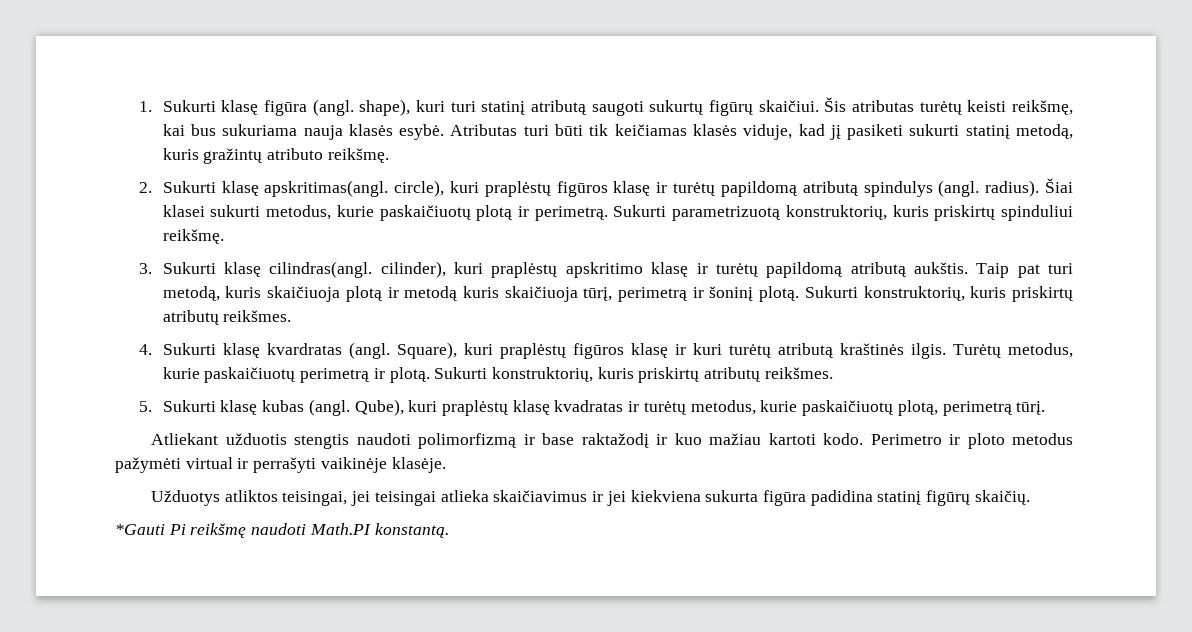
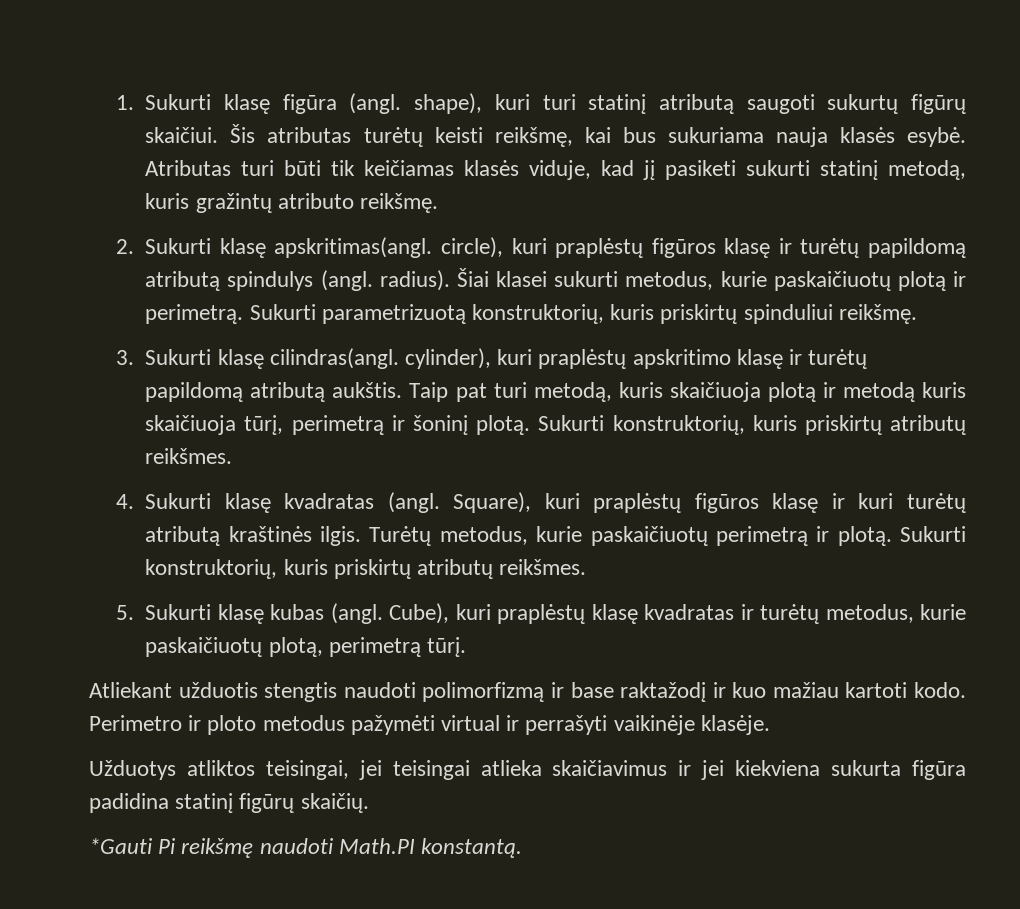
[380,261,446,278] cilinder), -> [404,348,491,369] cylinder),
[266,343,342,355] kvardratas -> [284,493,375,509] kvadratas
[354,399,404,416] Qube), -> [389,603,450,624] Cube),

